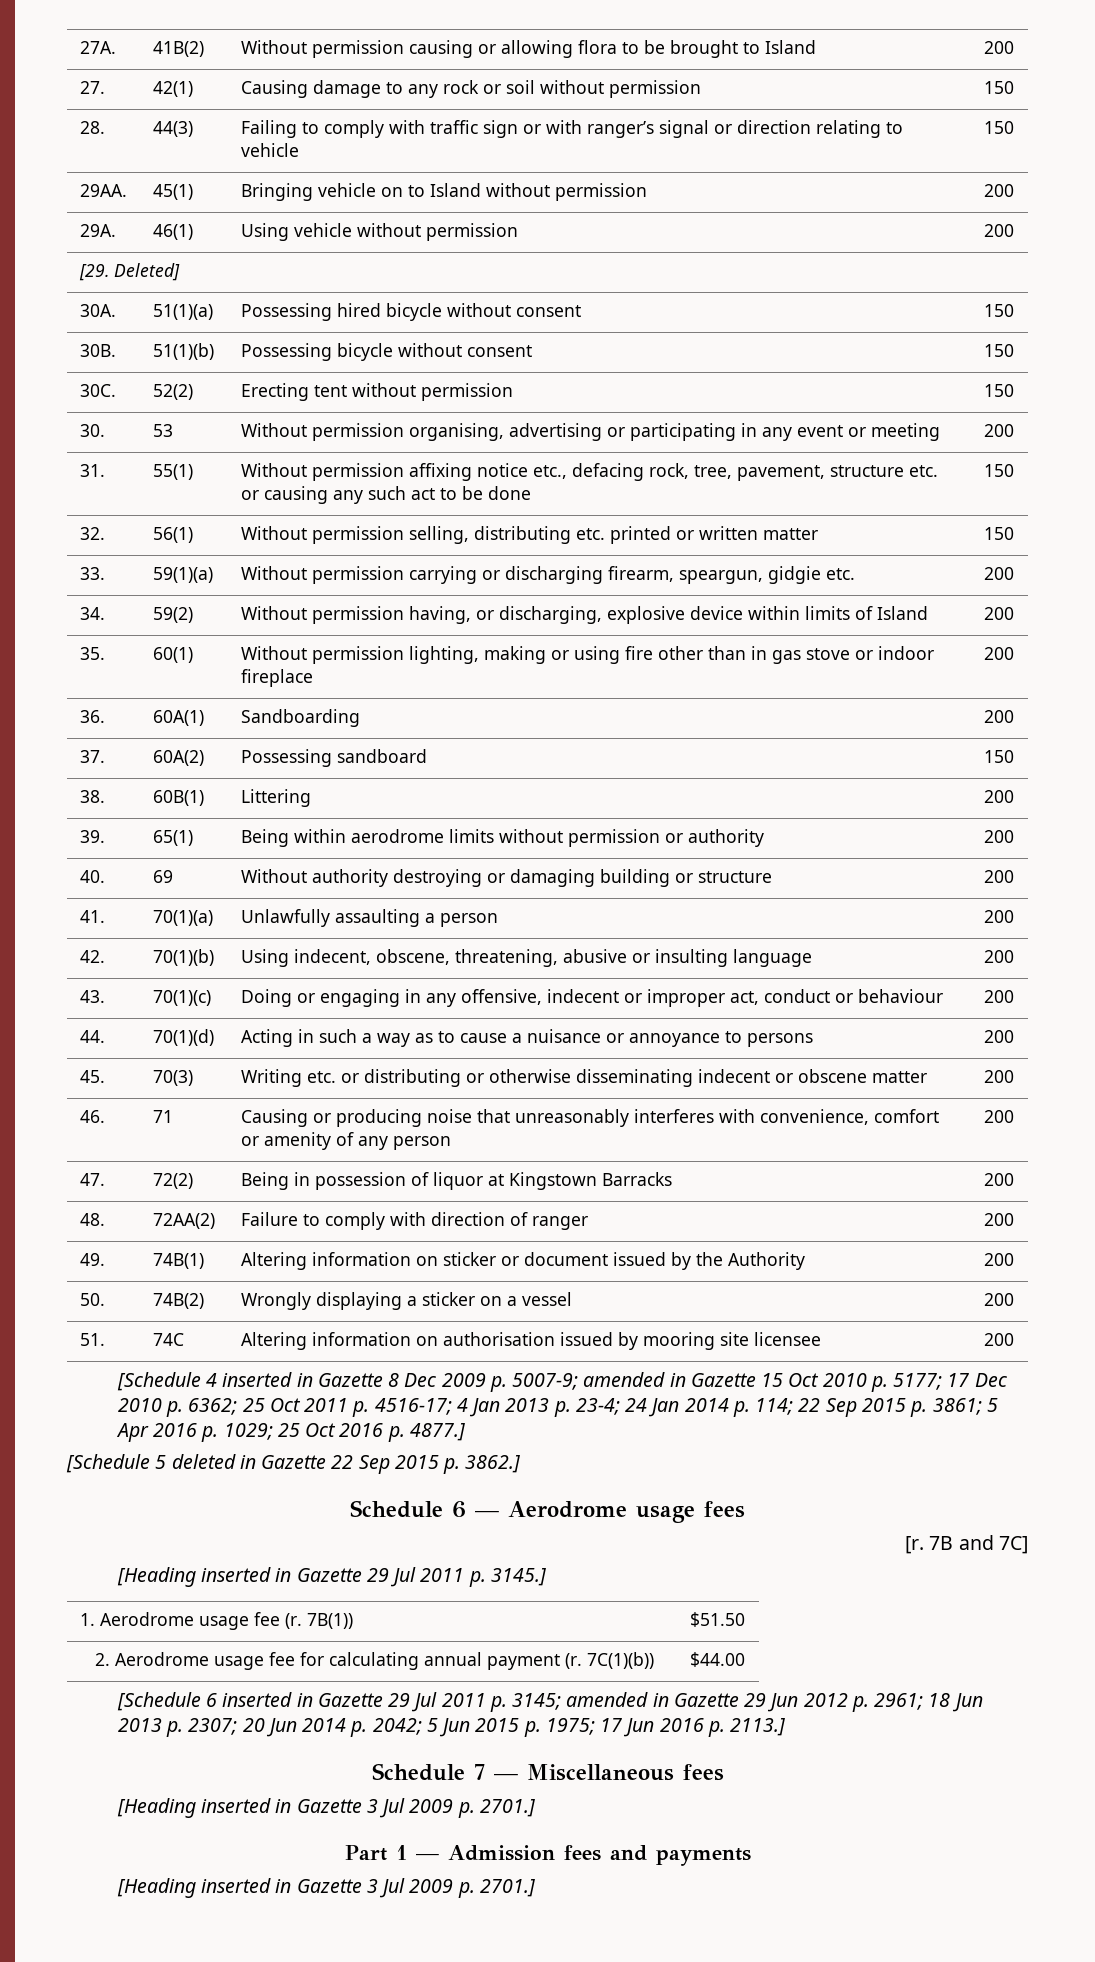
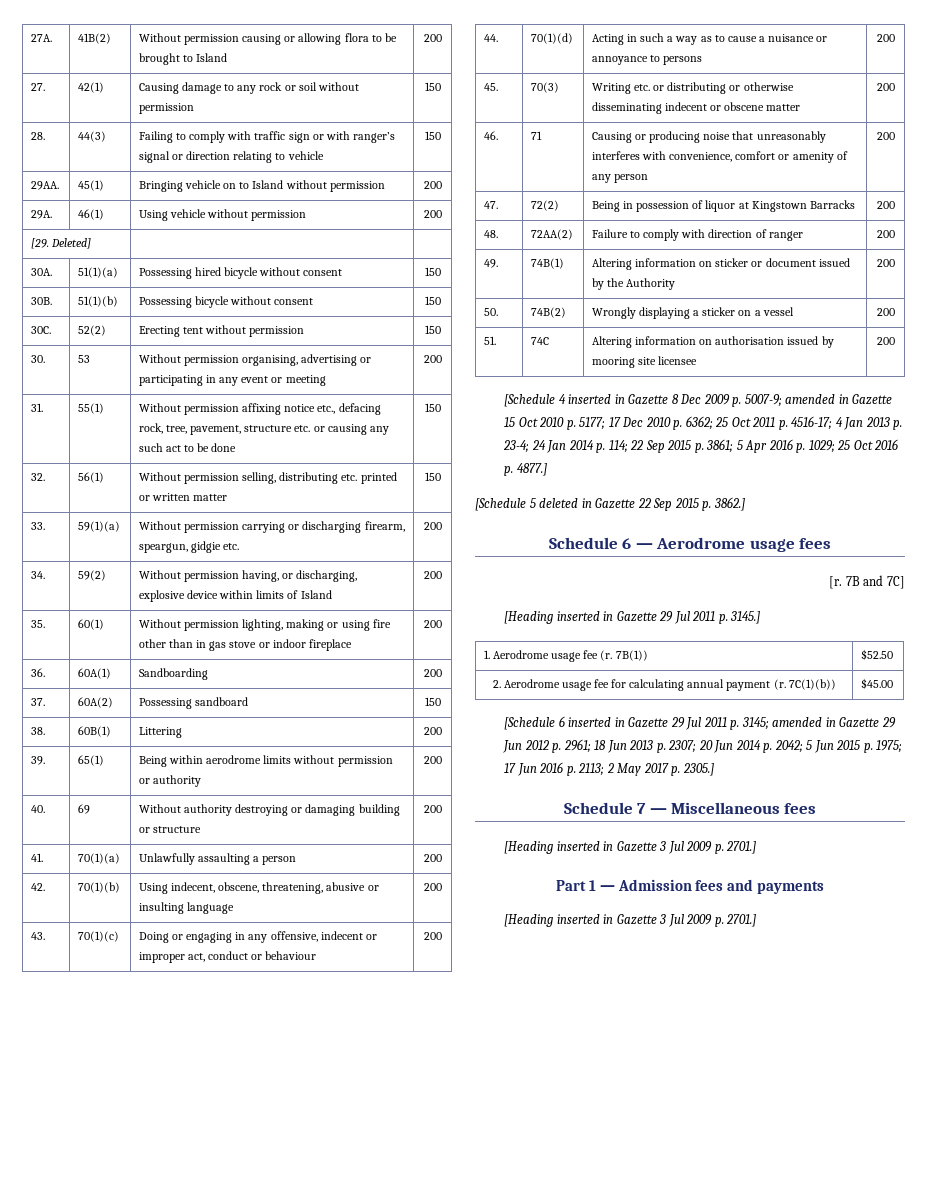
[689,1612,745,1627] $51.50 -> [861,649,894,660] $52.50
[689,1652,745,1667] $44.00 -> [861,678,894,689] $45.00
[730,1718,786,1736] 2113.] -> [578,763,714,776] 2113; 2 May 2017 p. 2305.]

